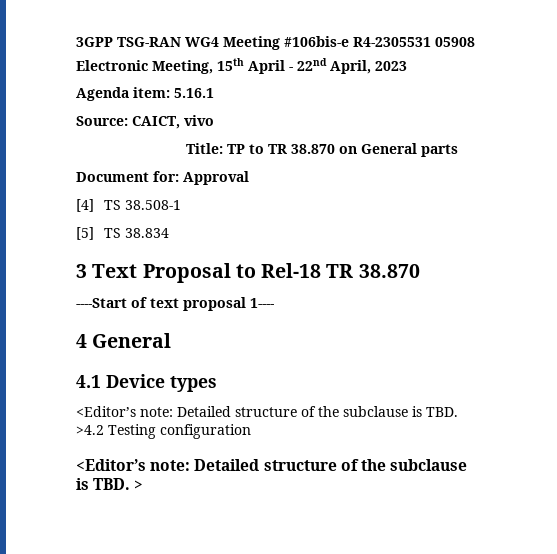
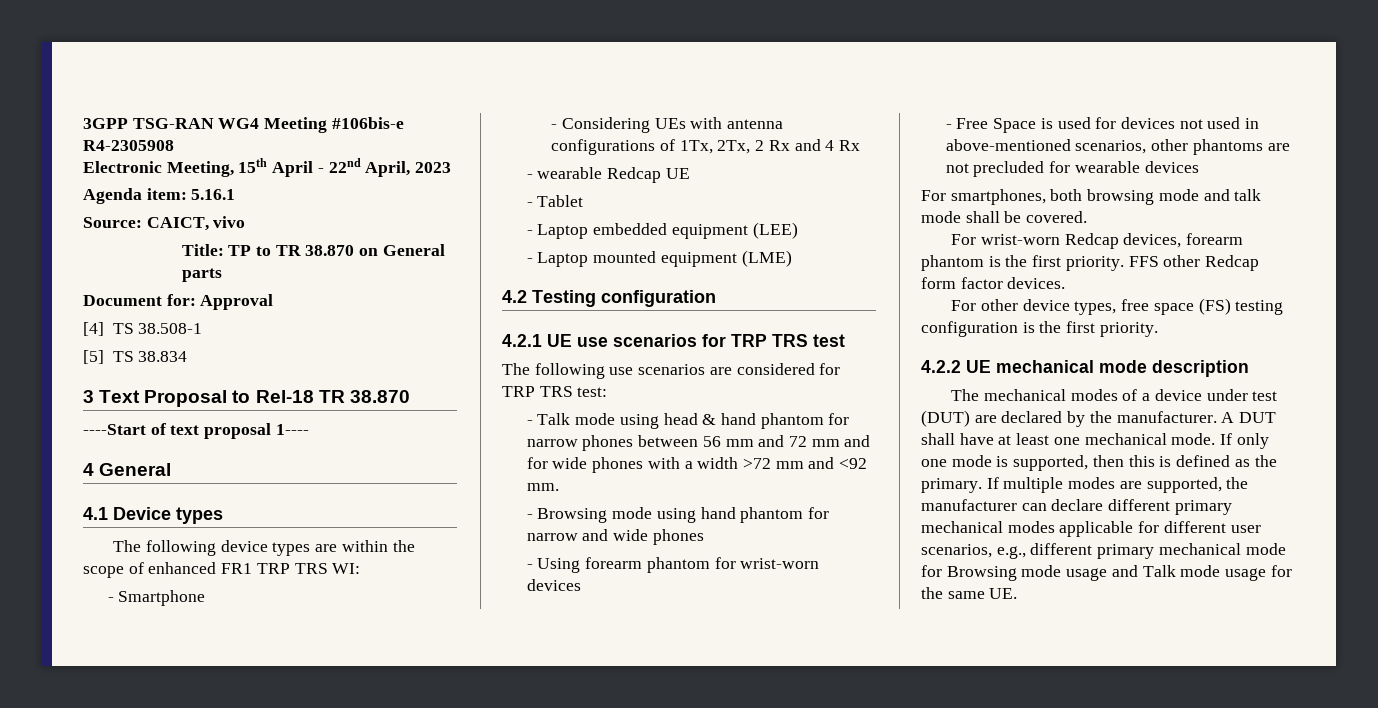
[353,37,475,47] R4-2305531 05908 -> [83,140,174,151] R4-2305908
[76,406,458,417] [76,424,251,439] [76,459,468,471] [76,478,144,490] <Editor’s note: Detailed structure of the subclause is TBD. >4.2 Testing configuration // <Editor’s note: Detailed structure of the subclause is TBD. > -> [113,540,415,556] [83,562,361,578] [107,590,206,606] [551,117,784,133] [551,139,861,155] [526,167,690,183] [526,195,584,207] [526,222,798,239] [526,250,792,267] [502,290,716,307] [502,334,845,347] [502,363,841,379] [502,386,608,397] [526,413,850,429] [526,435,871,451] [526,457,868,473] [526,483,559,491] [526,507,829,523] [526,529,704,545] [526,557,820,573] [526,579,581,591] [945,117,1260,133] [945,139,1290,155] [945,161,1199,177] [921,189,1262,205] [921,211,1088,223] [951,233,1244,249] [921,255,1260,271] [921,277,1066,289] [951,298,1284,315] [921,321,1158,337] [921,360,1249,377] [951,389,1278,401] [921,410,1277,427] [921,433,1269,449] [921,455,1277,471] [921,477,1249,493] [921,499,1232,515] [921,521,1261,537] [921,543,1286,559] [921,565,1292,581] [921,587,1018,599] The following device types are within the scope of enhanced FR1 TRP TRS WI: // - Smartphone // - Considering UEs with antenna configurations of 1Tx, 2Tx, 2 Rx and 4 Rx // - wearable Redcap UE // - Tablet // - Laptop embedded equipment (LEE) // - Laptop mounted equipment (LME) // 4.2 Testing configuration // 4.2.1 UE use scenarios for TRP TRS test // The following use scenarios are considered for TRP TRS test: // - Talk mode using head & hand phantom for narrow phones between 56 mm and 72 mm and for wide phones with a width >72 mm and <92 mm. // - Browsing mode using hand phantom for narrow and wide phones // - Using forearm phantom for wrist-worn devices // - Free Space is used for devices not used in above-mentioned scenarios, other phantoms are not precluded for wearable devices // For smartphones, both browsing mode and talk mode shall be covered. // For wrist-worn Redcap devices, forearm phantom is the first priority. FFS other Redcap form factor devices. // For other device types, free space (FS) testing configuration is the first priority. // 4.2.2 UE mechanical mode description // The mechanical modes of a device under test (DUT) are declared by the manufacturer. A DUT shall have at least one mechanical mode. If only one mode is supported, then this is defined as the primary. If multiple modes are supported, the manufacturer can declare different primary mechanical modes applicable for different user scenarios, e.g., different primary mechanical mode for Browsing mode usage and Talk mode usage for the same UE.

